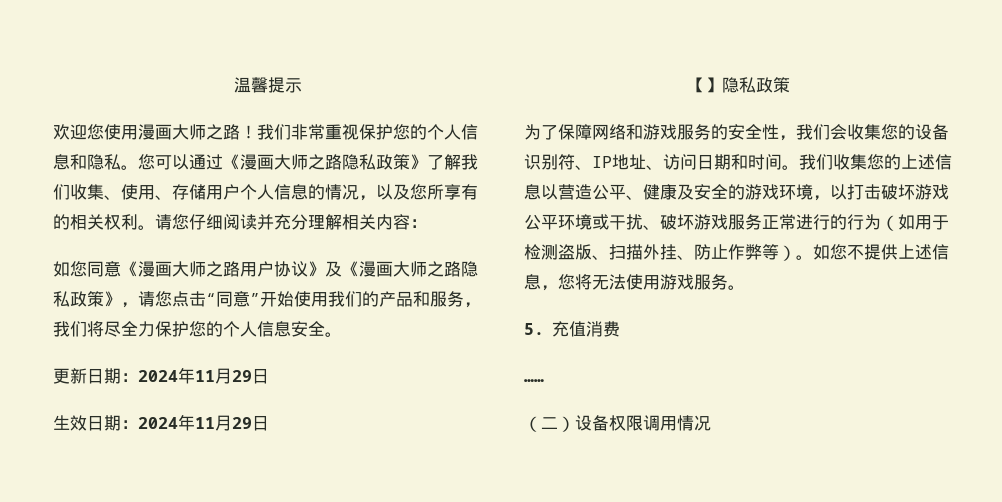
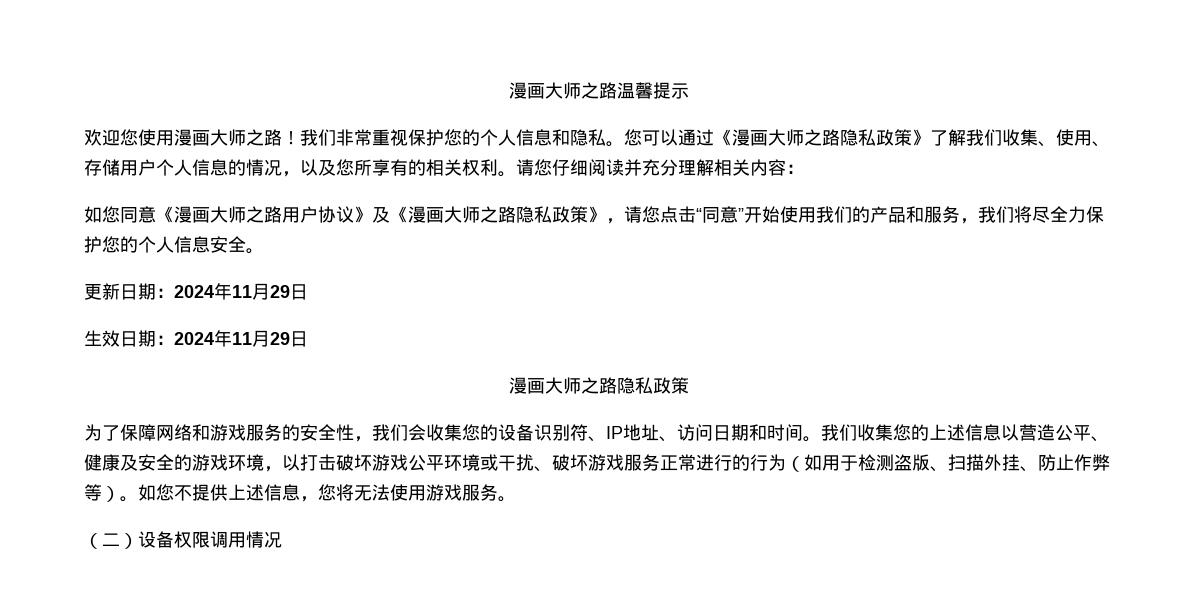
(233, 85) none -> [509,82,617,99] 漫画大师之路
[687,77,722,93] 【】 -> [509,377,617,394] 漫画大师之路
[524,321,621,337] [524,379,544,382] // 5.充值消费 // …… -> (516, 499) none

